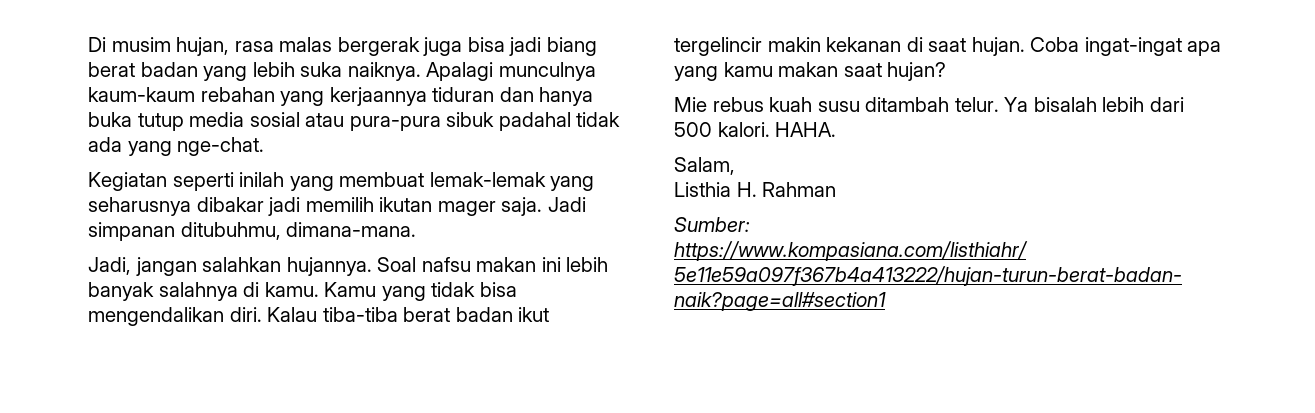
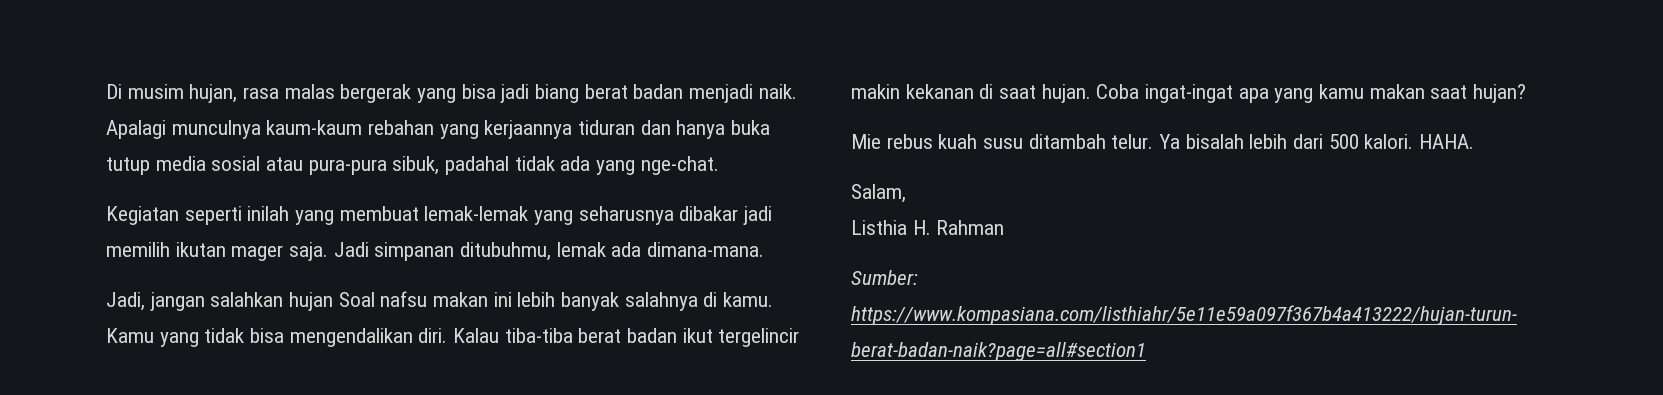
[423,37,463,56] juga -> [417,88,457,103] yang
[203,62,421,81] yang lebih suka naiknya. -> [689,84,797,103] menjadi naik.
[446,112,495,127] sibuk -> [392,156,440,175] sibuk,
(281, 231) none -> [556,242,642,257] lemak ada
[286,257,372,276] hujannya. -> [289,292,334,311] hujan

